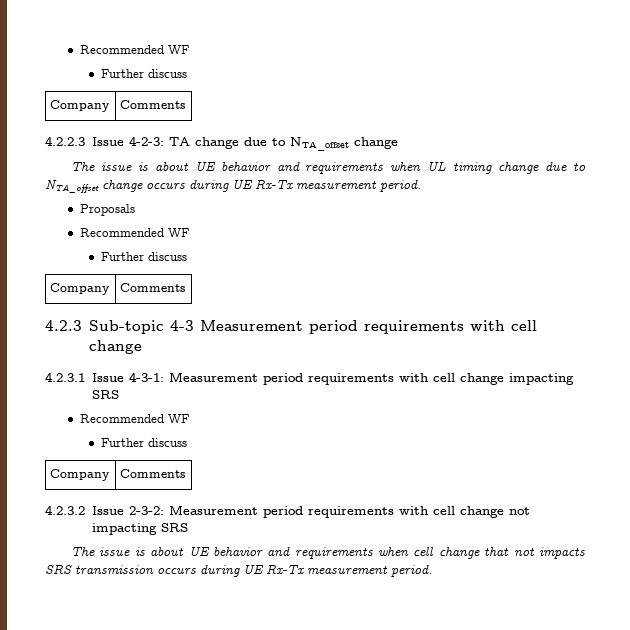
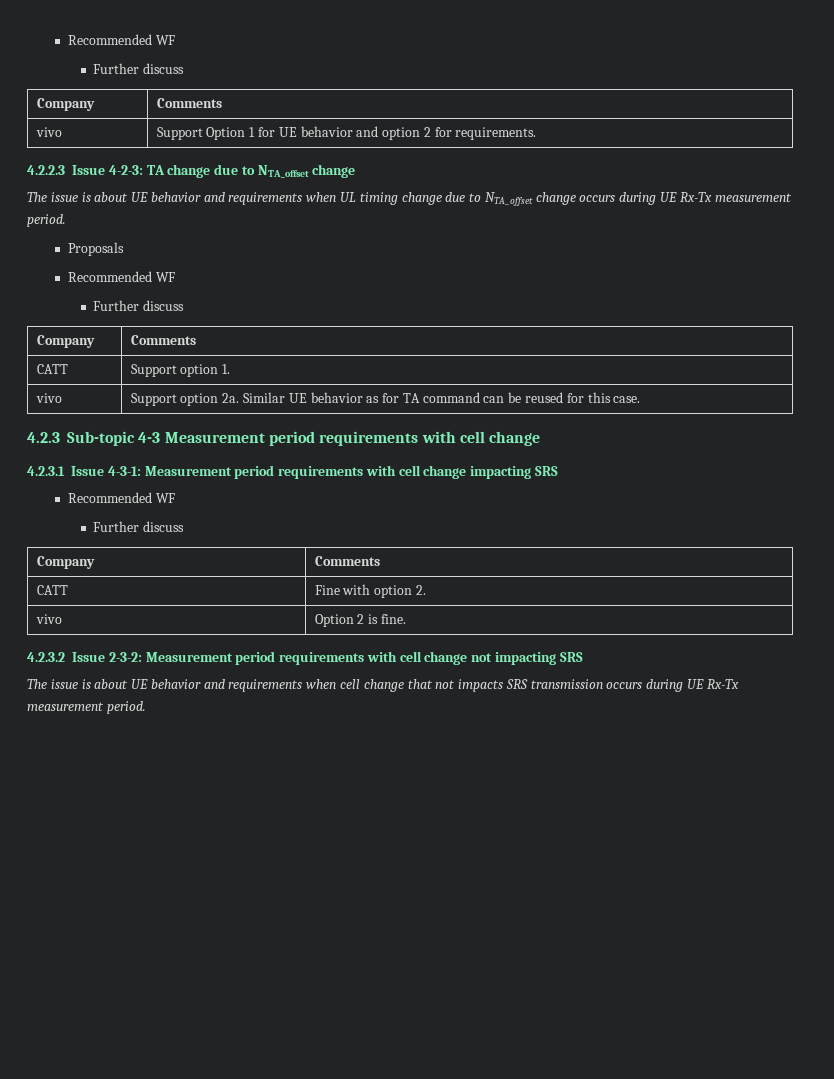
[80,45,190,54] [100,69,187,78] [50,100,111,112] [120,100,186,109] Recommended WF // Further discuss // Company | Comments -> [67,34,175,45] [93,63,185,74] [36,98,95,111] [156,98,222,108] [35,127,62,137] [156,126,537,140] Recommended WF // Further discuss // Company | Comments // vivo | Support Option 1 for UE behavior and option 2 for requirements.
(186, 287) none -> [36,364,68,374] [130,364,231,377] [35,393,62,403] [130,392,641,406] // CATT | Support option 1. // vivo | Support option 2a. Similar UE behavior as for TA command can be reused for this case.
(186, 473) none -> [36,585,68,595] [314,584,426,598] [35,614,62,624] [314,614,406,627] // CATT | Fine with option 2. // vivo | Option 2 is fine.

